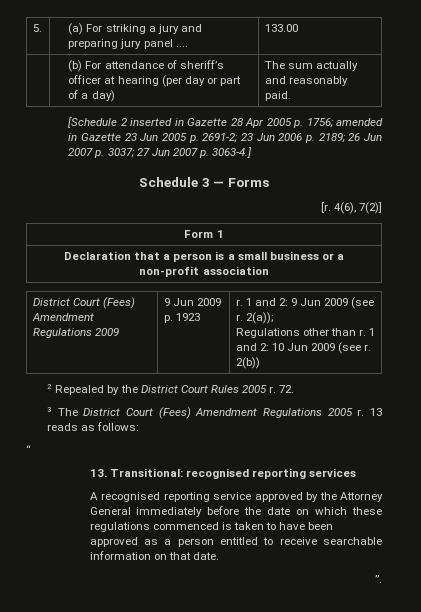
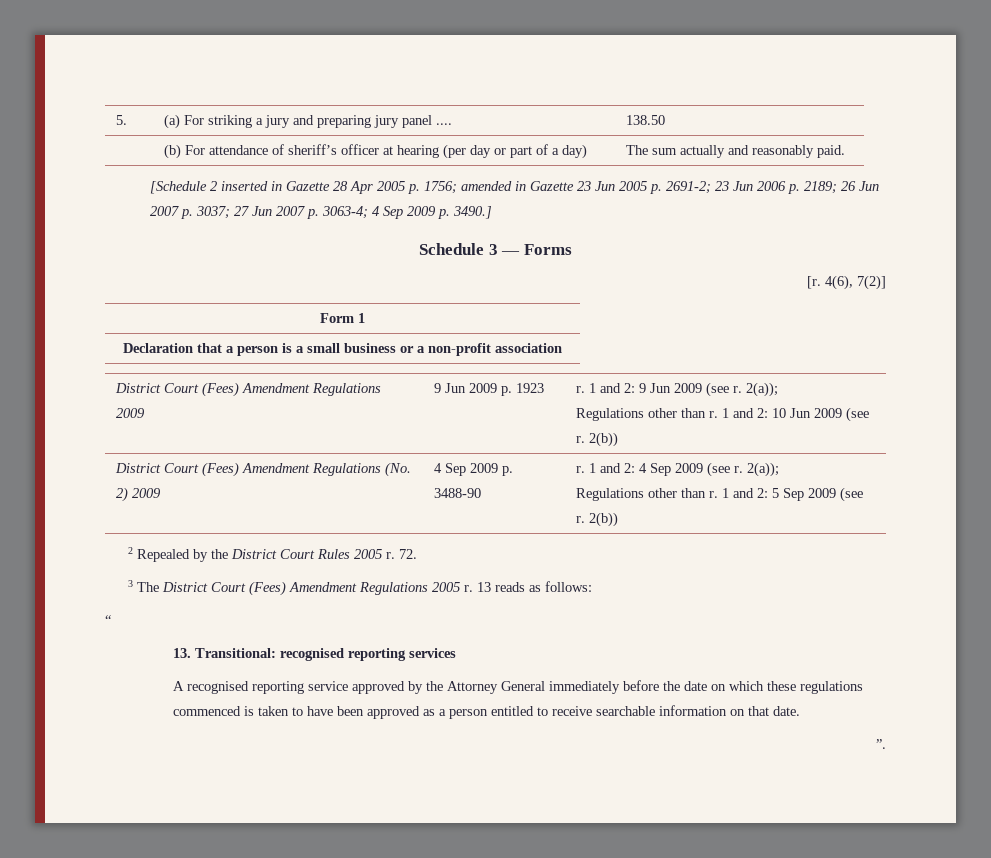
[264,24,298,32] 133.00 -> [626,115,666,125] 138.50
[212,147,253,158] 3063-4.] -> [322,206,493,219] 3063-4; 4 Sep 2009 p. 3490.]
(260, 363) none -> [115,462,412,477] [116,487,162,502] [434,463,514,476] [434,488,482,498] [576,462,780,477] [576,487,864,502] [576,512,619,527] // District Court (Fees) Amendment Regulations (No. 2) 2009 | 4 Sep 2009 p. 3488-90 | r. 1 and 2: 4 Sep 2009 (see r. 2(a)); // Regulations other than r. 1 and 2: 5 Sep 2009 (see r. 2(b))

